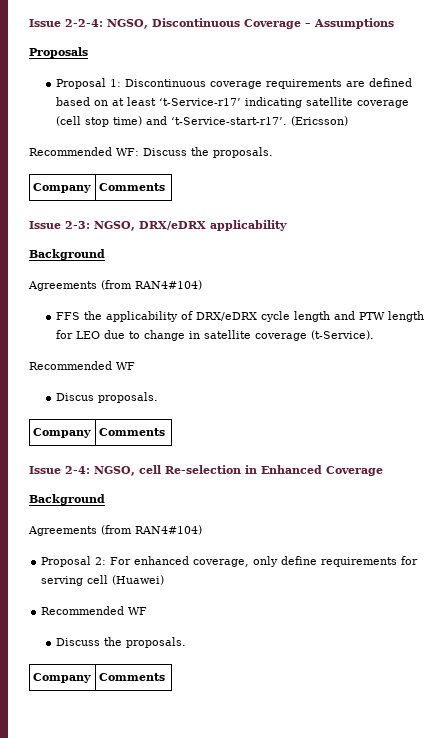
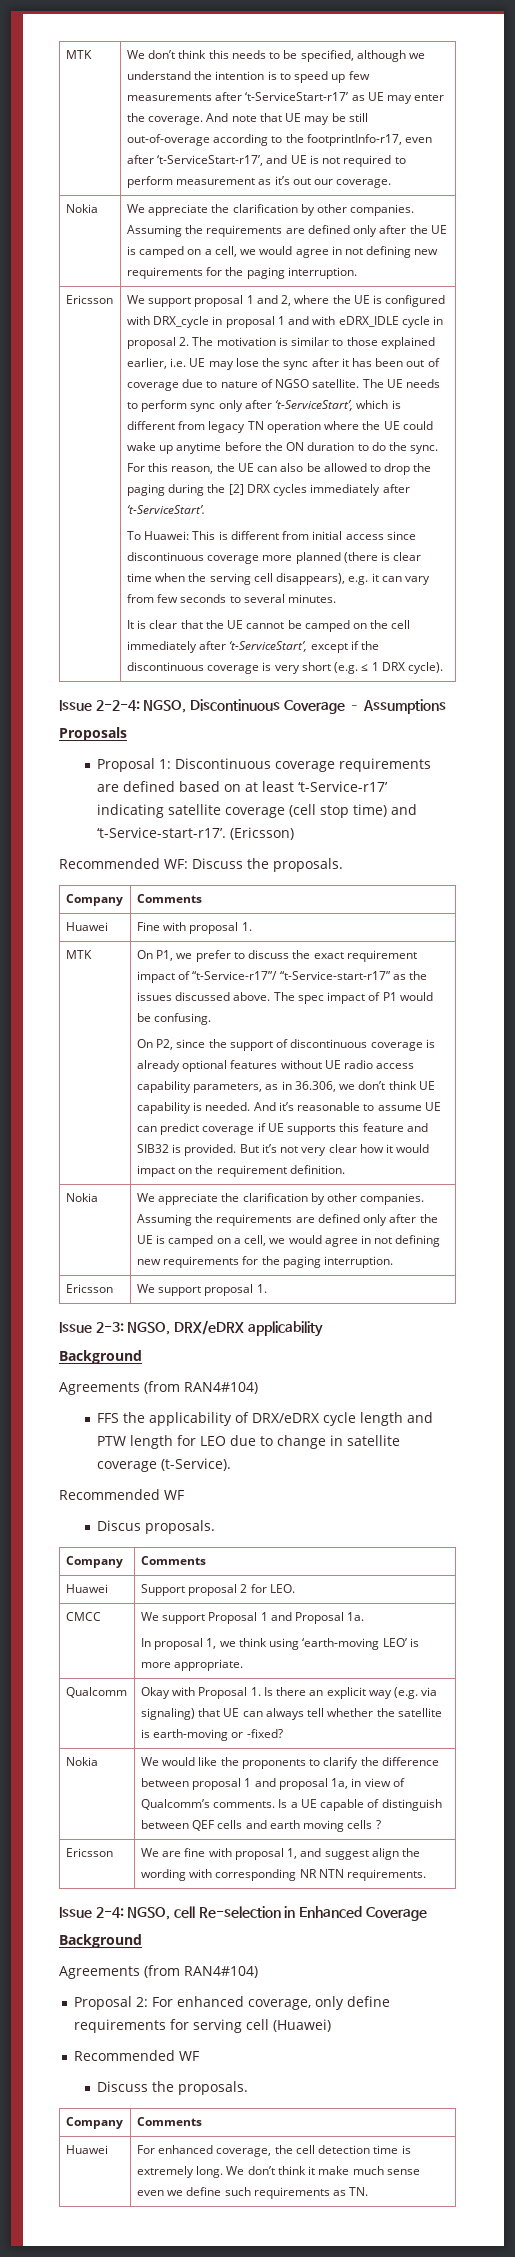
(29, 23) none -> [65,50,92,59] [126,50,426,62] [126,71,370,83] [126,92,445,104] [126,113,368,125] [126,134,433,146] [126,155,406,167] [126,176,392,188] [65,204,98,213] [126,204,415,216] [126,225,447,237] [126,246,439,258] [126,267,357,279] [65,295,113,304] [126,295,446,307] [126,316,444,328] [126,337,435,349] [126,358,440,370] [126,379,441,391] [126,400,401,412] [126,421,433,433] [126,442,439,454] [126,463,432,475] [126,484,410,496] [126,505,205,514] [126,531,416,540] [126,552,422,564] [126,573,431,585] [126,594,337,603] [126,620,411,632] [126,641,380,653] [126,662,444,674] MTK | We don’t think this needs to be specified, although we understand the intention is to speed up few measurements after ‘t-ServiceStart-r17’ as UE may enter the coverage. And note that UE may be still out-of-overage according to the footprintInfo-r17, even after ‘t-ServiceStart-r17’, and UE is not required to perform measurement as it’s out our coverage. // Nokia | We appreciate the clarification by other companies. Assuming the requirements are defined only after the UE is camped on a cell, we would agree in not defining new requirements for the paging interruption. // Ericsson | We support proposal 1 and 2, where the UE is configured with DRX_cycle in proposal 1 and with eDRX_IDLE cycle in proposal 2. The motivation is similar to those explained earlier, i.e. UE may lose the sync after it has been out of coverage due to nature of NGSO satellite. The UE needs to perform sync only after ‘t-ServiceStart’, which is different from legacy TN operation where the UE could wake up anytime before the ON duration to do the sync. For this reason, the UE can also be allowed to drop the paging during the [2] DRX cycles immediately after ‘t-ServiceStart’. // To Huawei: This is different from initial access since discontinuous coverage more planned (there is clear time when the serving cell disappears), e.g. it can vary from few seconds to several minutes. // It is clear that the UE cannot be camped on the cell immediately after ‘t-ServiceStart’, except if the discontinuous coverage is very short (e.g. ≤ 1 DRX cycle). //
(166, 187) none -> [65,922,108,931] [136,922,252,934] [65,950,92,959] [136,950,417,962] [136,971,428,983] [136,992,433,1004] [136,1013,212,1025] [136,1039,435,1051] [136,1060,415,1072] [136,1081,435,1093] [136,1102,441,1114] [136,1123,428,1135] [136,1144,430,1156] [136,1165,345,1177] [65,1193,98,1202] [136,1193,425,1205] [136,1214,438,1226] [136,1235,441,1247] [136,1256,394,1268] [65,1284,113,1293] [136,1284,267,1296] // Huawei | Fine with proposal 1. // MTK | On P1, we prefer to discuss the exact requirement impact of “t-Service-r17”/ “t-Service-start-r17” as the issues discussed above. The spec impact of P1 would be confusing. // On P2, since the support of discontinuous coverage is already optional features without UE radio access capability parameters, as in 36.306, we don’t think UE capability is needed. And it’s reasonable to assume UE can predict coverage if UE supports this feature and SIB32 is provided. But it’s not very clear how it would impact on the requirement definition. // Nokia | We appreciate the clarification by other companies. Assuming the requirements are defined only after the UE is camped on a cell, we would agree in not defining new requirements for the paging interruption. // Ericsson | We support proposal 1.
(166, 432) none -> [65,1584,108,1593] [140,1584,295,1596] [65,1612,101,1621] [140,1612,365,1624] [140,1638,419,1650] [140,1659,244,1671] [65,1687,127,1698] [140,1687,438,1699] [140,1708,442,1720] [140,1729,283,1741] [65,1757,98,1766] [140,1757,439,1769] [140,1778,405,1790] [140,1799,442,1811] [140,1820,381,1832] [65,1848,113,1857] [140,1848,421,1860] [140,1869,427,1881] // Huawei | Support proposal 2 for LEO. // CMCC | We support Proposal 1 and Proposal 1a. // In proposal 1, we think using ‘earth-moving LEO’ is more appropriate. // Qualcomm | Okay with Proposal 1. Is there an explicit way (e.g. via signaling) that UE can always tell whether the satellite is earth-moving or -fixed? // Nokia | We would like the proponents to clarify the difference between proposal 1 and proposal 1a, in view of Qualcomm’s comments. Is a UE capable of distinguish between QEF cells and earth moving cells ? // Ericsson | We are fine with proposal 1, and suggest align the wording with corresponding NR NTN requirements.
(166, 677) none -> [65,2145,108,2154] [136,2145,411,2157] [136,2166,420,2178] [136,2187,369,2199] // Huawei | For enhanced coverage, the cell detection time is extremely long. We don’t think it make much sense even we define such requirements as TN.

